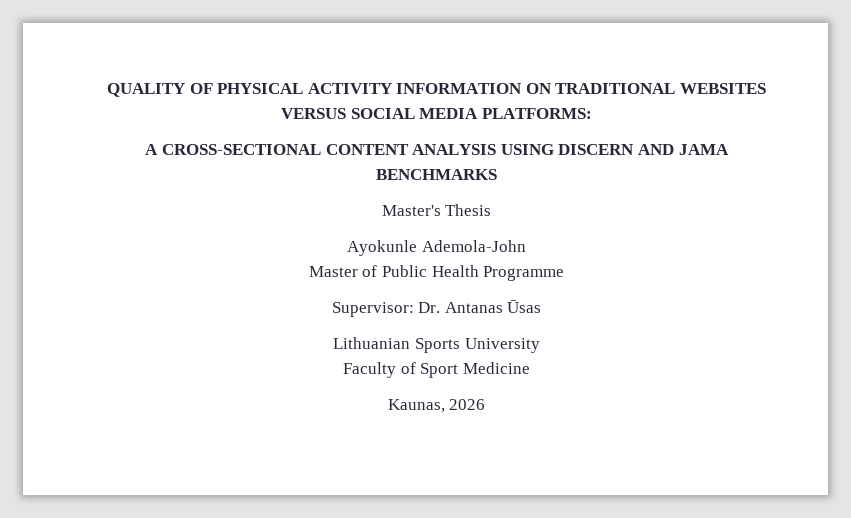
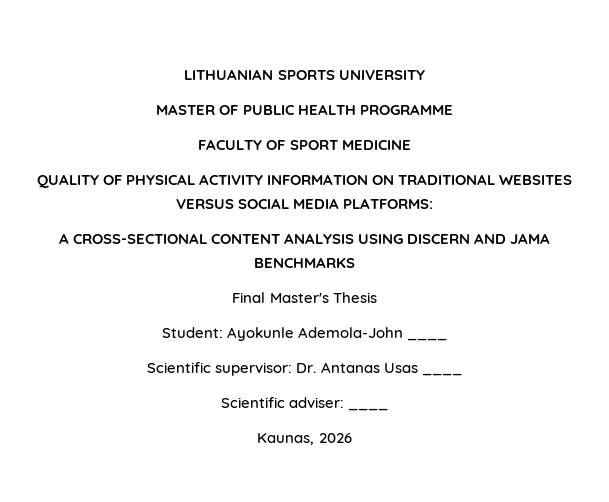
(106, 90) none -> [184,69,425,80] [156,104,453,115] [198,139,411,150] LITHUANIAN SPORTS UNIVERSITY // MASTER OF PUBLIC HEALTH PROGRAMME // FACULTY OF SPORT MEDICINE //
(497, 174) none -> [232,292,266,303] Final
(492, 210) none -> [161,327,223,338] Student:
[308,265,565,281] [331,300,542,317] [333,337,540,353] [343,362,530,378] // Master of Public Health Programme // Supervisor: Dr. Antanas Ūsas // Lithuanian Sports University // Faculty of Sport Medicine -> [407,338,448,341] [147,362,418,376] [421,373,462,376] [220,397,344,408] [348,408,389,411] ____ // Scientific supervisor: Dr. Antanas Usas ____ // Scientific adviser: ____

